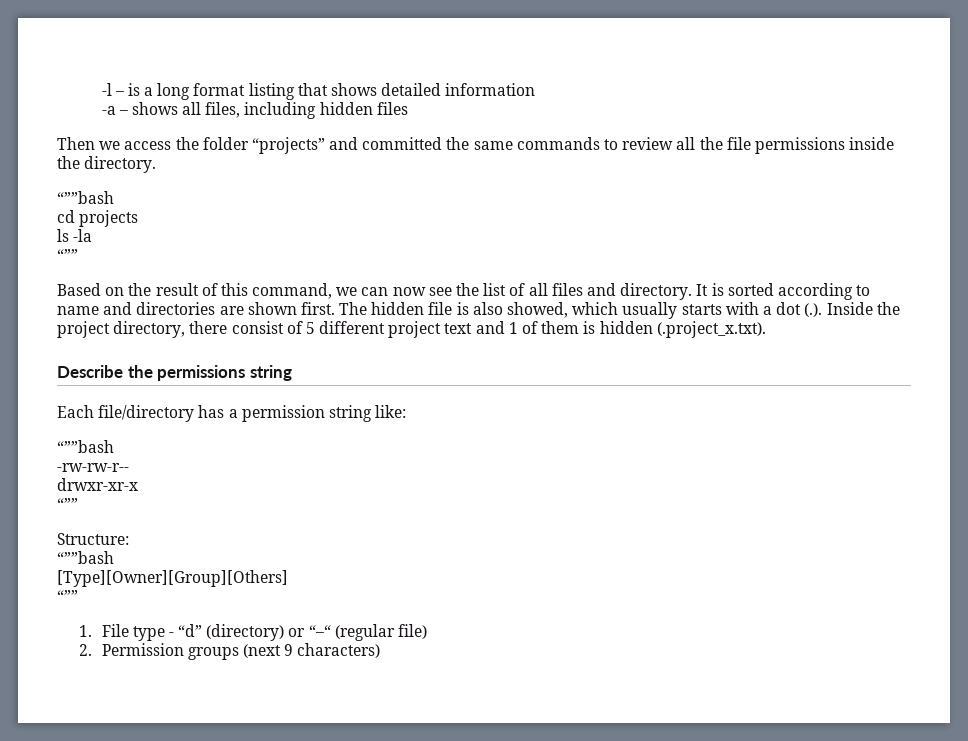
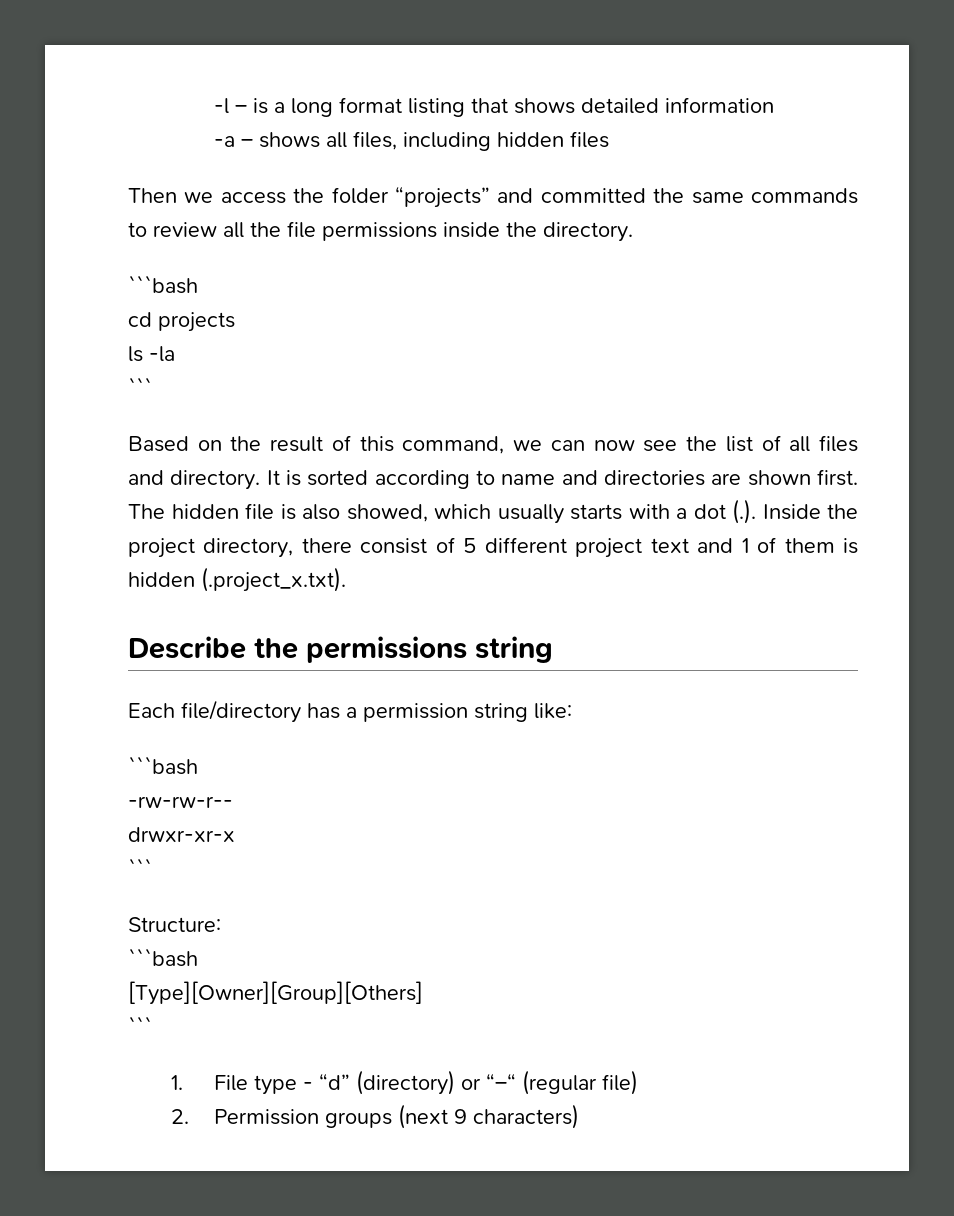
[57,191,114,204] “””bash -> [128,275,198,294] ```bash
[57,249,78,261] “”” -> [128,377,152,395] ```
[57,440,114,453] “””bash -> [128,756,198,775] ```bash
[57,498,78,510] “”” -> [128,858,152,876] ```
[57,551,114,564] “””bash -> [128,948,198,967] ```bash
[57,590,78,602] “”” -> [128,1016,152,1034] ```

